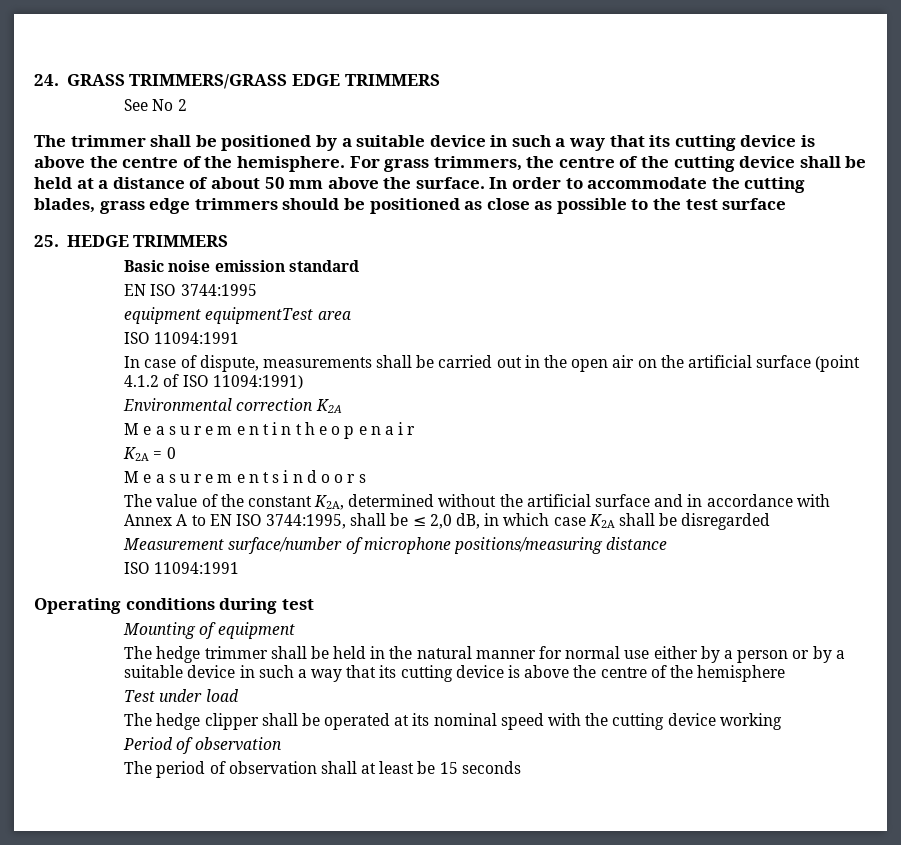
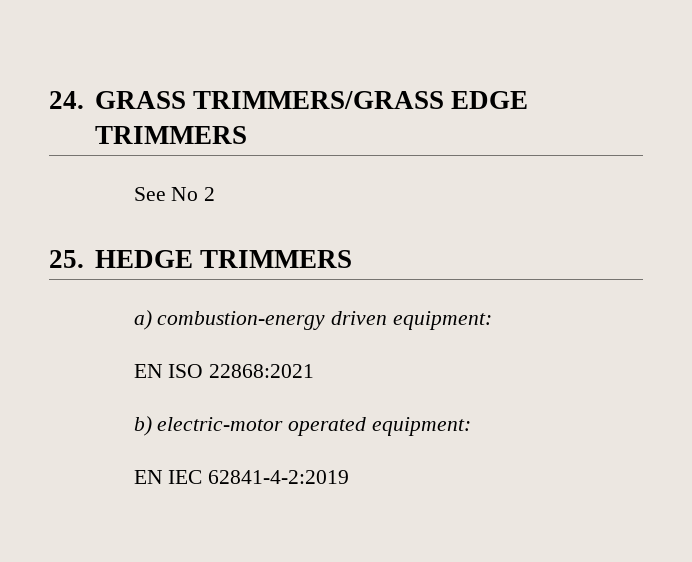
[34,135,816,151] [34,156,867,172] [34,177,806,193] [34,198,787,214] [34,235,229,247] [124,260,359,272] [124,284,257,296] [124,307,351,324] [124,332,240,344] [124,355,861,372] [124,374,303,389] [123,398,342,413] [124,422,416,439] [123,447,176,461] [124,470,366,483] [124,494,830,510] [124,513,771,530] [123,537,668,554] [124,562,240,574] [34,598,314,614] [123,622,295,639] [124,646,845,663] [124,665,786,682] [124,689,239,702] [124,713,782,730] [123,737,282,754] [124,761,521,778] The trimmer shall be positioned by a suitable device in such a way that its cutting device is above the centre of the hemisphere. For grass trimmers, the centre of the cutting device shall be held at a distance of about 50 mm above the surface. In order to accommodate the cutting blades, grass edge trimmers should be positioned as close as possible to the test surface // 25. HEDGE TRIMMERS // Basic noise emission standard // EN ISO 3744:1995 // equipment equipmentTest area // ISO 11094:1991 // In case of dispute, measurements shall be carried out in the open air on the artificial surface (point 4.1.2 of ISO 11094:1991) // Environmental correction K2A // M e a s u r e m e n t i n t h e o p e n a i r // K2A = 0 // M e a s u r e m e n t s i n d o o r s // The value of the constant K2A, determined without the artificial surface and in accordance with Annex A to EN ISO 3744:1995, shall be ≤ 2,0 dB, in which case K2A shall be disregarded // Measurement surface/number of microphone positions/measuring distance // ISO 11094:1991 // Operating conditions during test // Mounting of equipment // The hedge trimmer shall be held in the natural manner for normal use either by a person or by a suitable device in such a way that its cutting device is above the centre of the hemisphere // Test under load // The hedge clipper shall be operated at its nominal speed with the cutting device working // Period of observation // The period of observation shall at least be 15 seconds -> [49,250,353,268] [133,310,493,330] [133,364,315,378] [133,416,472,436] [133,470,350,484] 25. HEDGE TRIMMERS // a) combustion-energy driven equipment: // EN ISO 22868:2021 // b) electric-motor operated equipment: // EN IEC 62841-4-2:2019

